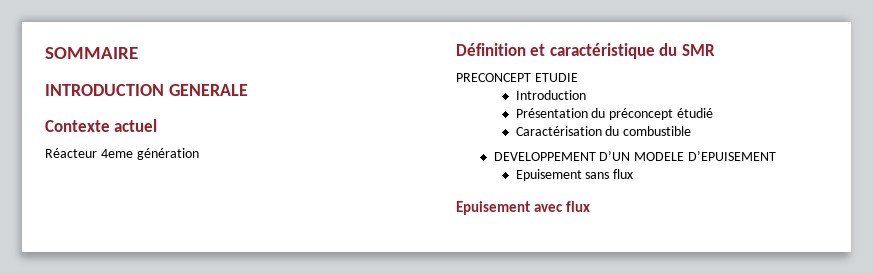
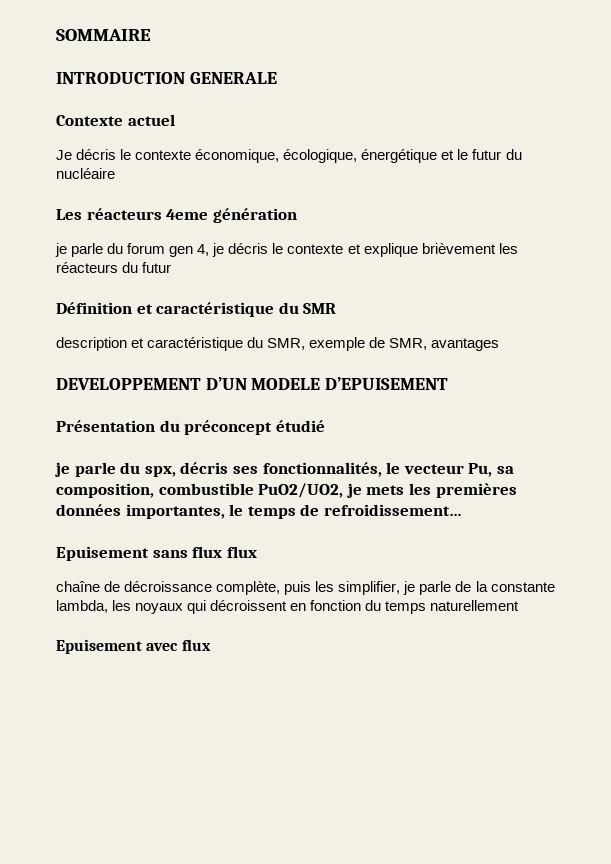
[45,148,199,160] Réacteur 4eme génération -> [56,149,522,163] [56,168,115,179] [56,208,297,223] [55,243,518,257] [56,262,172,273] Je décris le contexte économique, écologique, énergétique et le futur du nucléaire // Les réacteurs 4eme génération // je parle du forum gen 4, je décris le contexte et explique brièvement les réacteurs du futur
[456,73,578,82] [515,90,586,100] [515,108,714,120] [515,126,692,136] [493,151,776,161] [515,169,634,181] PRECONCEPT ETUDIE // Introduction // Présentation du préconcept étudié // Caractérisation du combustible // DEVELOPPEMENT D’UN MODELE D’EPUISEMENT // Epuisement sans flux -> [56,337,500,351] [56,377,449,390] [56,420,325,435] [55,462,514,477] [56,483,517,498] [56,504,462,519] [56,546,257,561] [56,581,555,595] [56,600,520,614] description et caractéristique du SMR, exemple de SMR, avantages // DEVELOPPEMENT D’UN MODELE D’EPUISEMENT // Présentation du préconcept étudié // je parle du spx, décris ses fonctionnalités, le vecteur Pu, sa composition, combustible PuO2/UO2, je mets les premières données importantes, le temps de refroidissement… // Epuisement sans flux flux // chaîne de décroissance complète, puis les simplifier, je parle de la constante lambda, les noyaux qui décroissent en fonction du temps naturellement

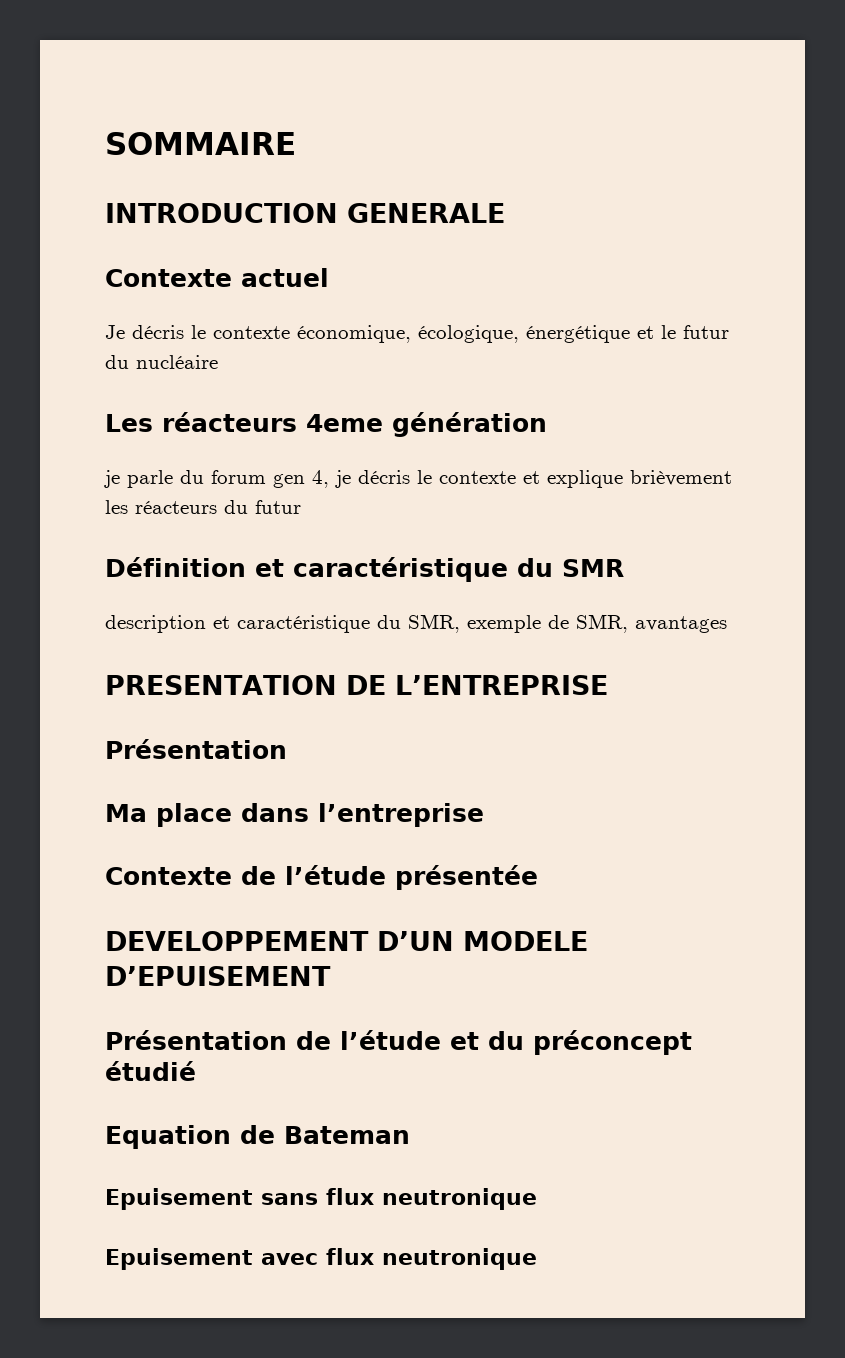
(500, 344) none -> [105,675,608,695] [105,739,287,759] [105,803,484,827] [105,865,538,890] // PRESENTATION DE L’ENTREPRISE // Présentation // Ma place dans l’entreprise // Contexte de l’étude présentée
(155, 426) none -> [296,1030,479,1050] de l’étude et
[55,462,514,477] [56,483,517,498] [56,504,462,519] [56,546,257,561] [56,581,555,595] [56,600,520,614] je parle du spx, décris ses fonctionnalités, le vecteur Pu, sa composition, combustible PuO2/UO2, je mets les premières données importantes, le temps de refroidissement… // Epuisement sans flux flux // chaîne de décroissance complète, puis les simplifier, je parle de la constante lambda, les noyaux qui décroissent en fonction du temps naturellement -> [105,1125,410,1149] [105,1188,537,1210] Equation de Bateman // Epuisement sans flux neutronique
(211, 645) none -> [382,1248,537,1270] neutronique

